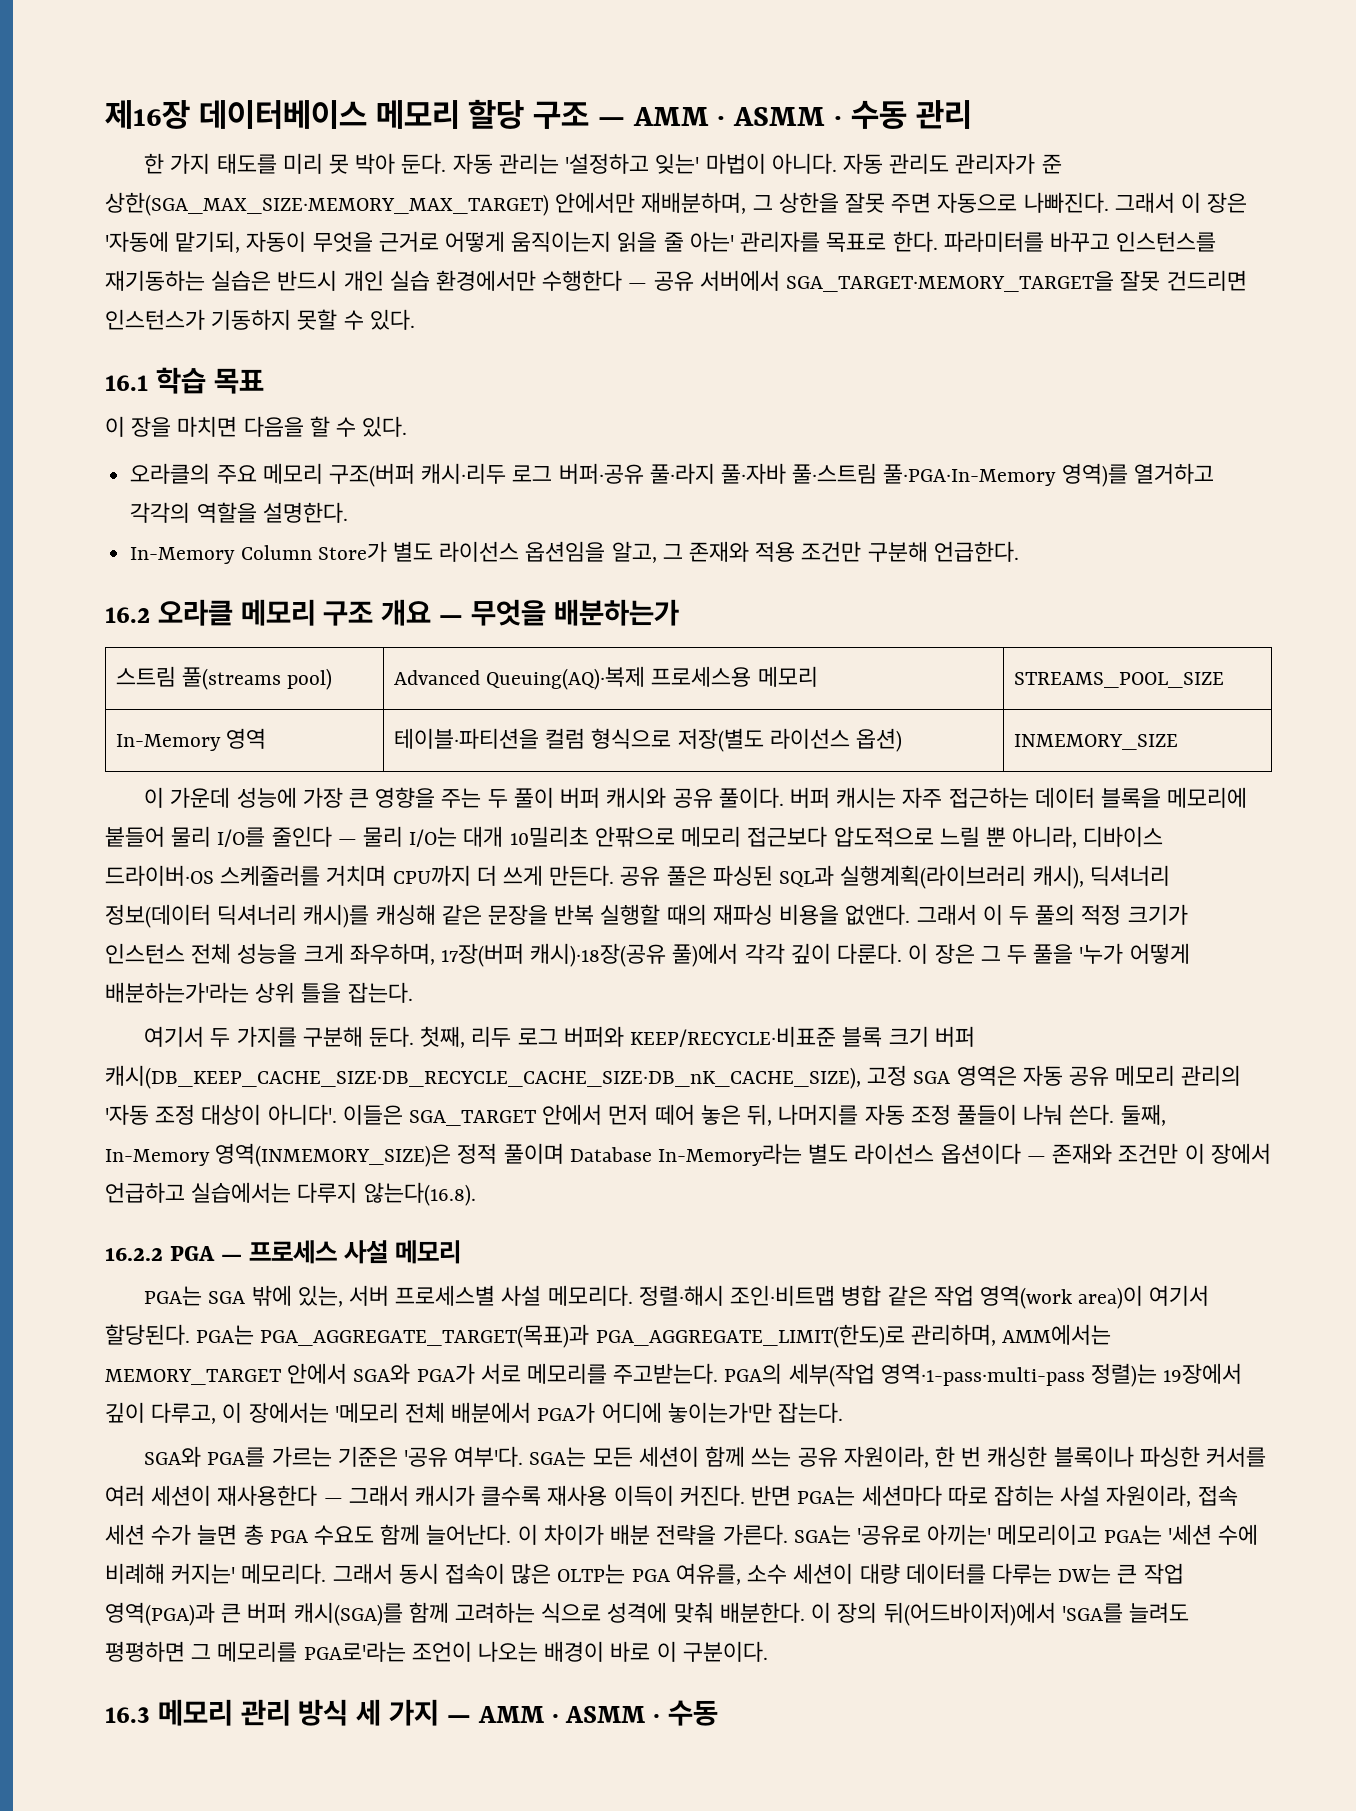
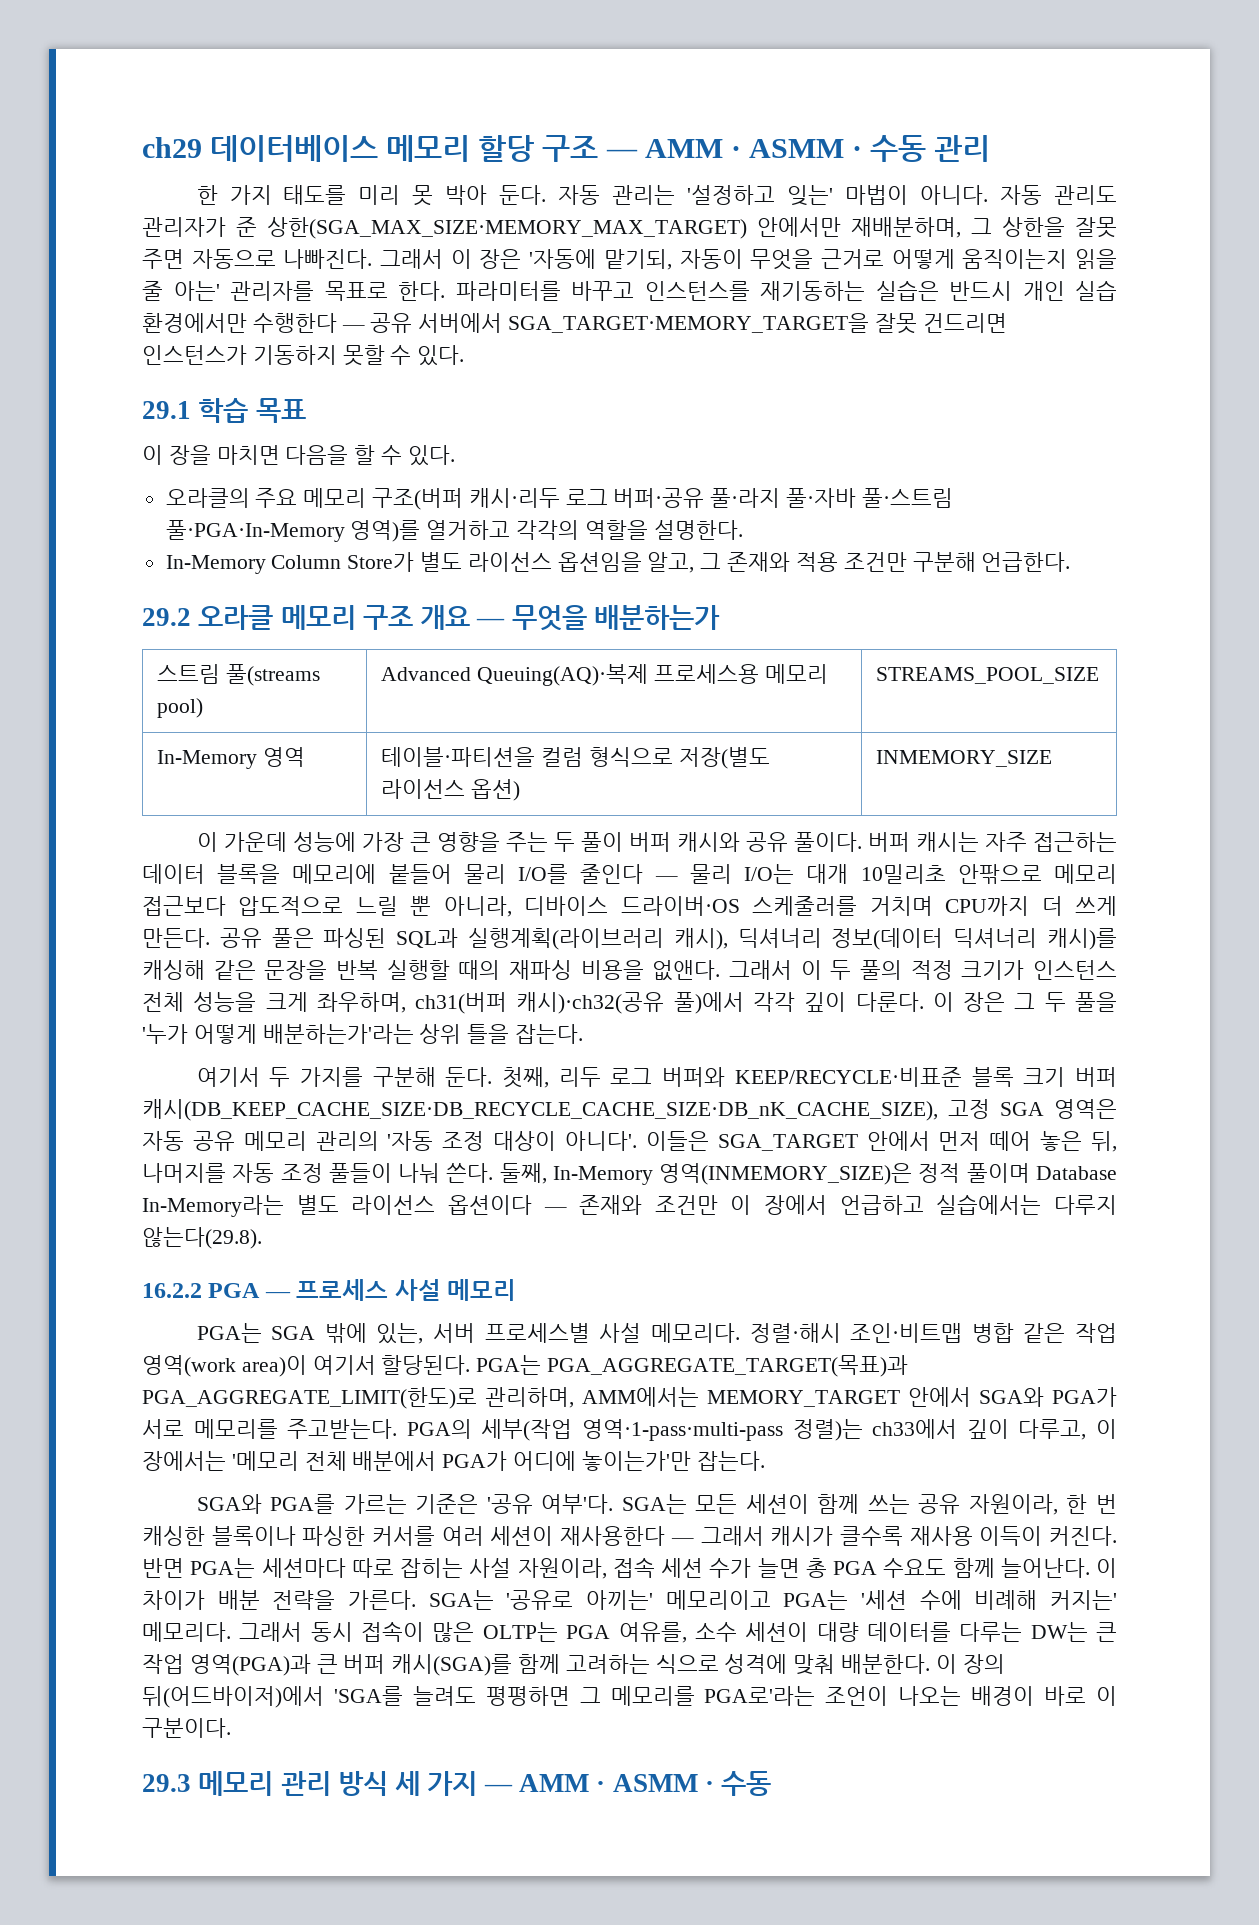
[105,100,190,129] 제16장 -> [142,137,202,158] ch29
[105,375,148,391] 16.1 -> [142,401,191,419] 29.1
[105,607,150,623] 16.2 -> [142,608,191,626] 29.2
[441,943,667,967] 17장(버퍼 캐시)·18장(공유 -> [415,992,665,1014] ch31(버퍼 캐시)·ch32(공유
[363,1182,476,1206] 않는다(16.8). -> [142,1227,262,1249] 않는다(29.8).
[1163,1363,1243,1384] 19장에서 -> [872,1419,958,1439] ch33에서
[105,1707,150,1723] 16.3 -> [142,1774,191,1792] 29.3

